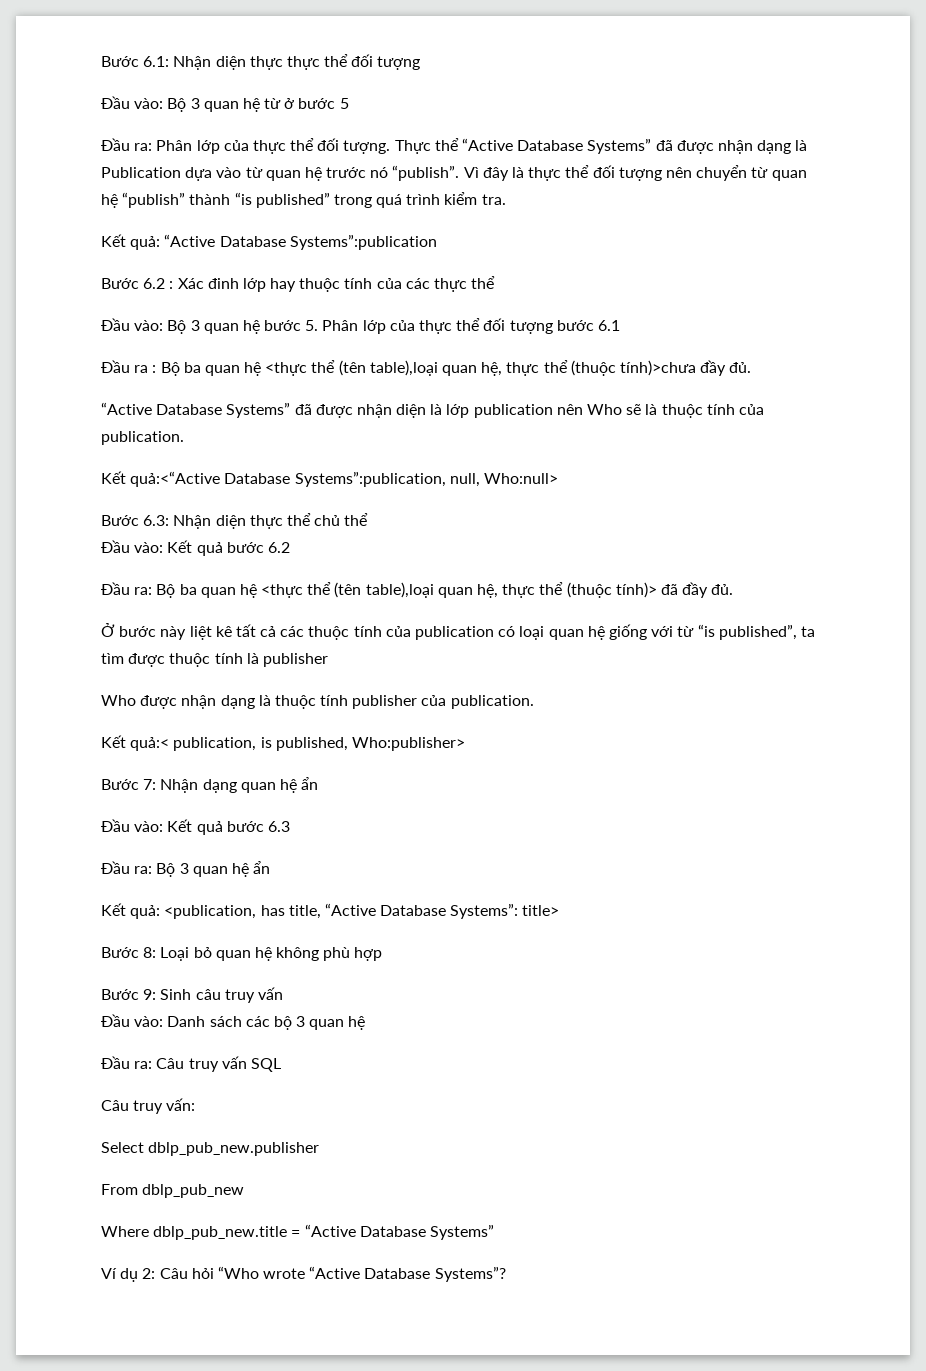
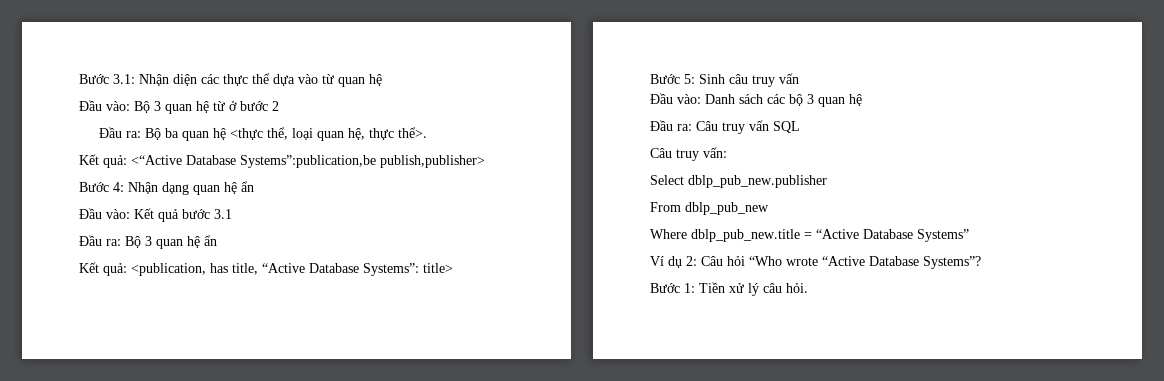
[101,54,421,70] Bước 6.1: Nhận diện thực thực thể đối tượng -> [79,73,382,87] Bước 3.1: Nhận diện các thực thể dựa vào từ quan hệ
[339,98,349,109] [101,138,808,154] [101,165,807,181] [101,192,506,208] [101,234,437,250] [101,276,496,292] [101,318,620,334] [101,360,752,376] [101,402,764,418] [101,431,184,445] [101,471,558,487] [101,513,369,529] [101,540,290,556] 5 // Đầu ra: Phân lớp của thực thể đối tượng. Thực thể “Active Database Systems” đã được nhận dạng là Publication dựa vào từ quan hệ trước nó “publish”. Vì đây là thực thể đối tượng nên chuyển từ quan hệ “publish” thành “is published” trong quá trình kiểm tra. // Kết quả: “Active Database Systems”:publication // Bước 6.2 : Xác đinh lớp hay thuộc tính của các thực thể // Đầu vào: Bộ 3 quan hệ bước 5. Phân lớp của thực thể đối tượng bước 6.1 // Đầu ra : Bộ ba quan hệ <thực thể (tên table),loại quan hệ, thực thể (thuộc tính)>chưa đầy đủ. // “Active Database Systems” đã được nhận diện là lớp publication nên Who sẽ là thuộc tính của publication. // Kết quả:<“Active Database Systems”:publication, null, Who:null> // Bước 6.3: Nhận diện thực thể chủ thể // Đầu vào: Kết quả bước 6.2 -> [272,101,279,111] 2
[307,582,734,598] [101,623,815,640] [101,653,328,667] [101,695,534,709] [101,735,465,751] [101,779,157,790] thể (tên table),loại quan hệ, thực thể (thuộc tính)> đã đầy đủ. // Ở bước này liệt kê tất cả các thuộc tính của publication có loại quan hệ giống với từ “is published”, ta tìm được thuộc tính là publisher // Who được nhận dạng là thuộc tính publisher của publication. // Kết quả:< publication, is published, Who:publisher> // Bước 7: -> [267,127,428,141] [79,154,485,168] [79,182,124,192] thể, loại quan hệ, thực thể>. // Kết quả: <“Active Database Systems”:publication,be publish,publisher> // Bước 4:
[267,821,290,832] 6.3 -> [214,209,232,219] 3.1
[143,947,383,961] [101,989,157,1000] 8: Loại bỏ quan hệ không phù hợp // Bước 9: -> [684,74,695,84] 5:
(506, 1274) none -> [650,282,808,296] // Bước 1: Tiền xử lý câu hỏi.

